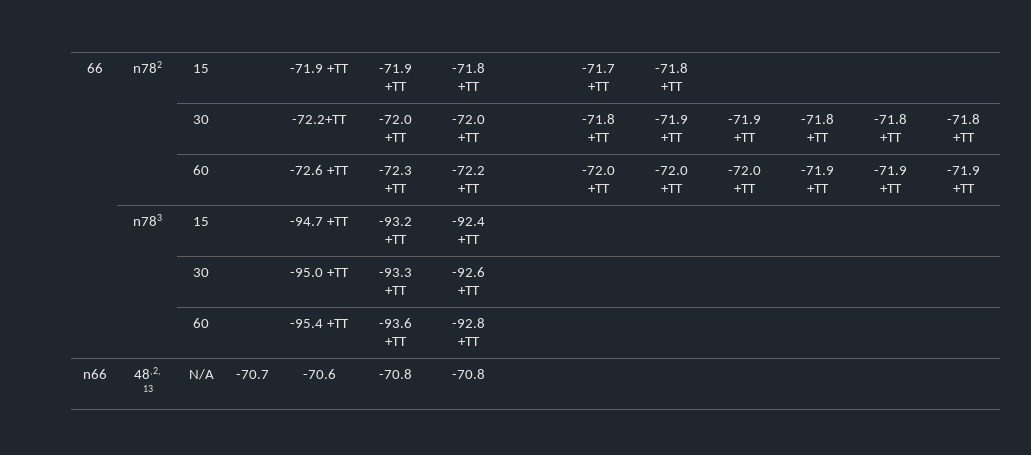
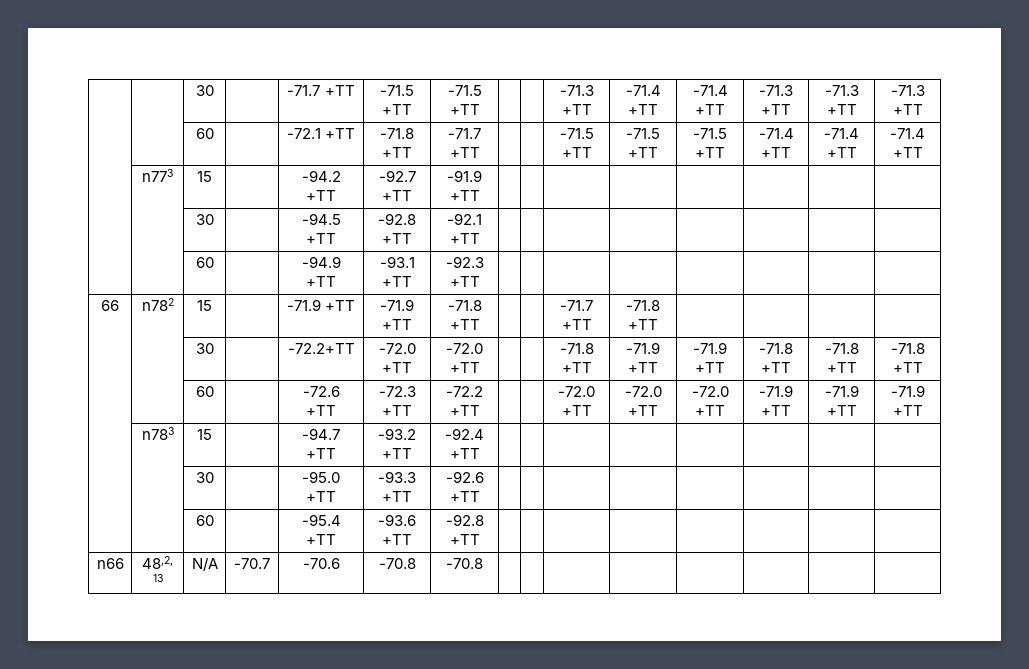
(86, 68) none -> [195,85,214,96] [287,85,355,96] [380,85,414,96] [382,104,412,115] [447,85,482,96] [449,104,480,115] [559,85,594,96] [561,104,592,115] [625,85,661,96] [628,104,658,115] [692,85,728,96] [695,104,725,115] [759,85,793,96] [761,104,791,115] [824,85,859,96] [826,104,857,115] [890,85,925,96] [892,104,923,115] [195,128,214,139] [286,128,356,139] [380,128,414,139] [382,147,412,158] [448,128,481,139] [449,147,480,158] [559,128,594,139] [561,147,592,158] [626,128,660,139] [628,147,658,158] [693,128,727,139] [695,147,725,158] [758,128,794,139] [761,147,791,158] [824,128,859,139] [826,147,857,158] [890,128,925,139] [892,147,923,158] [142,169,173,182] [197,171,212,182] [301,170,341,182] [306,190,336,201] [378,170,416,182] [382,190,412,201] [447,170,482,182] [449,190,480,201] [195,214,214,225] [301,213,341,225] [306,233,336,244] [378,213,416,225] [382,233,412,244] [447,213,482,225] [449,233,480,244] [195,257,214,268] [301,256,341,268] [306,276,336,287] [379,256,415,268] [382,276,412,287] [445,256,484,268] [449,276,480,287] | | 30 | | -71.7 +TT | -71.5 +TT | -71.5 +TT | | | -71.3 +TT | -71.4 +TT | -71.4 +TT | -71.3 +TT | -71.3 +TT | -71.3 +TT // | | 60 | | -72.1 +TT | -71.8 +TT | -71.7 +TT | | | -71.5 +TT | -71.5 +TT | -71.5 +TT | -71.4 +TT | -71.4 +TT | -71.4 +TT // | n773 | 15 | | -94.2 +TT | -92.7 +TT | -91.9 +TT | | | | | | | | // | | 30 | | -94.5 +TT | -92.8 +TT | -92.1 +TT | | | | | | | | // | | 60 | | -94.9 +TT | -93.1 +TT | -92.3 +TT | | | | | | | | //

